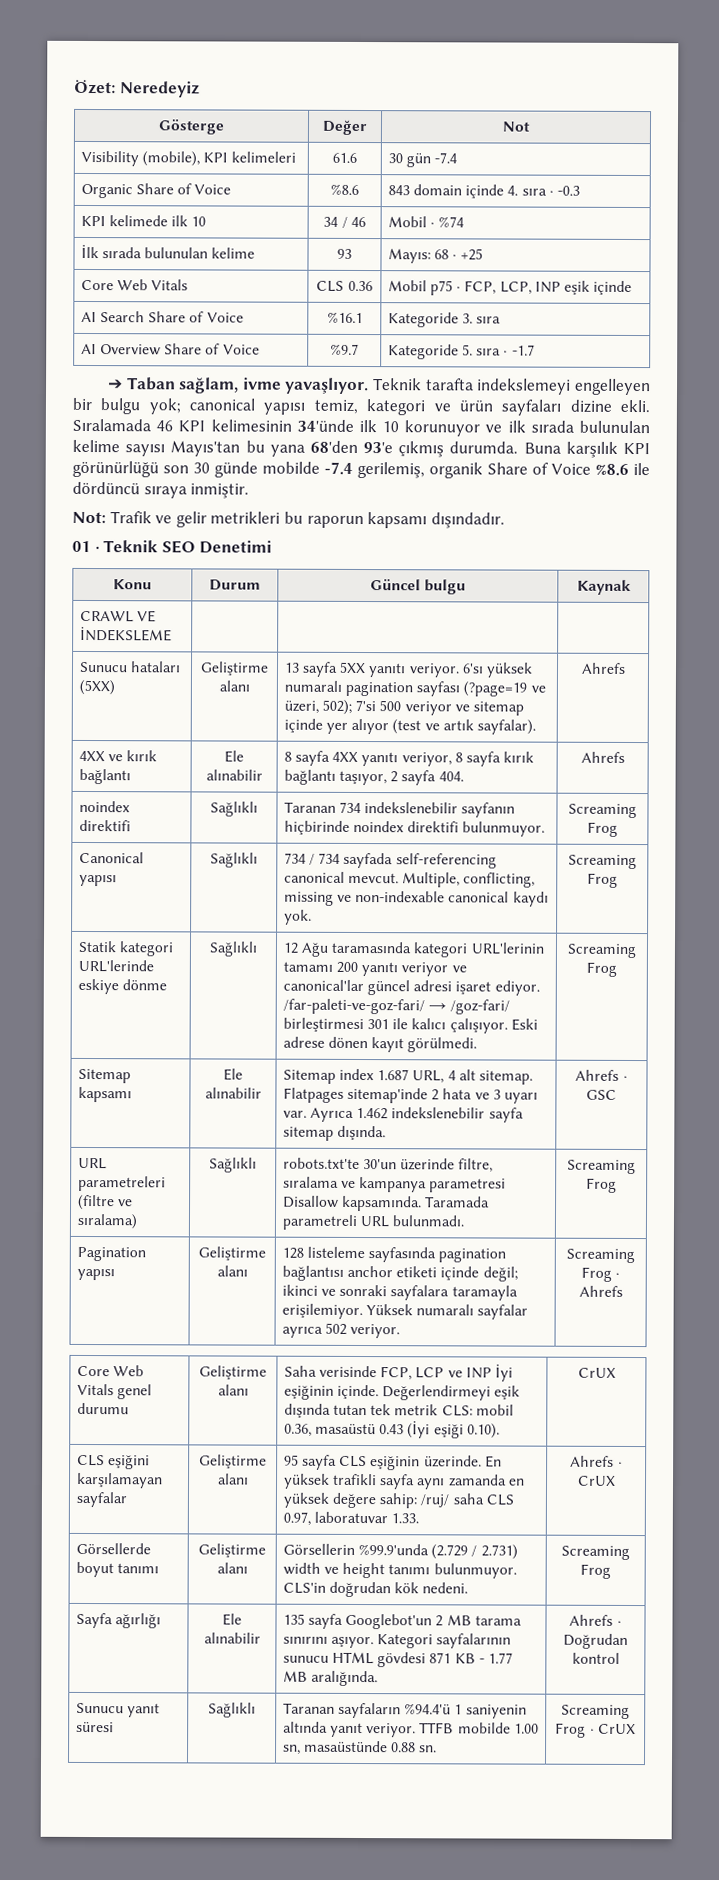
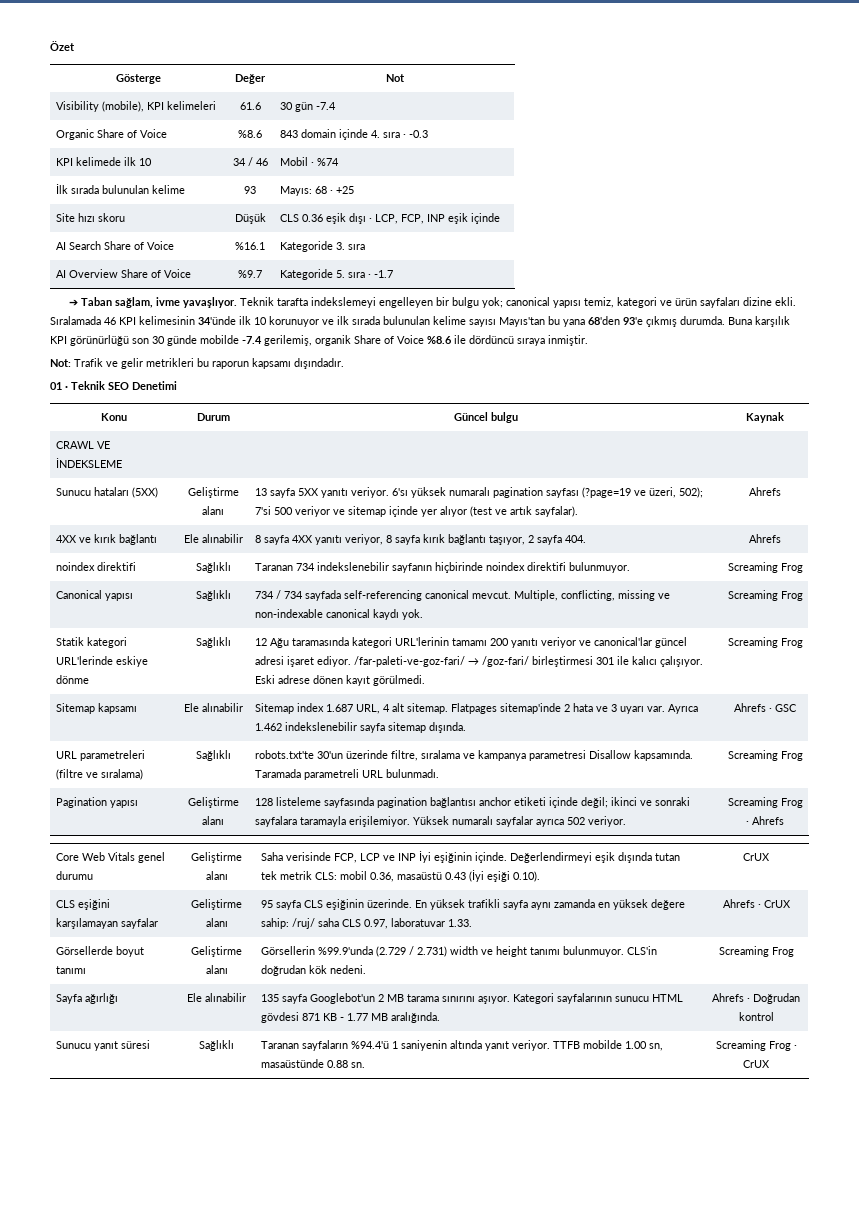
[74,79,200,98] Özet: Neredeyiz -> [50,41,75,51] Özet
[80,279,189,291] [316,280,373,292] [387,280,532,296] Core Web Vitals | CLS 0.36 | Mobil p75 · FCP, LCP, -> [55,213,125,222] [234,213,266,224] [279,213,424,224] Site hızı skoru | Düşük | CLS 0.36 eşik dışı · LCP, FCP,

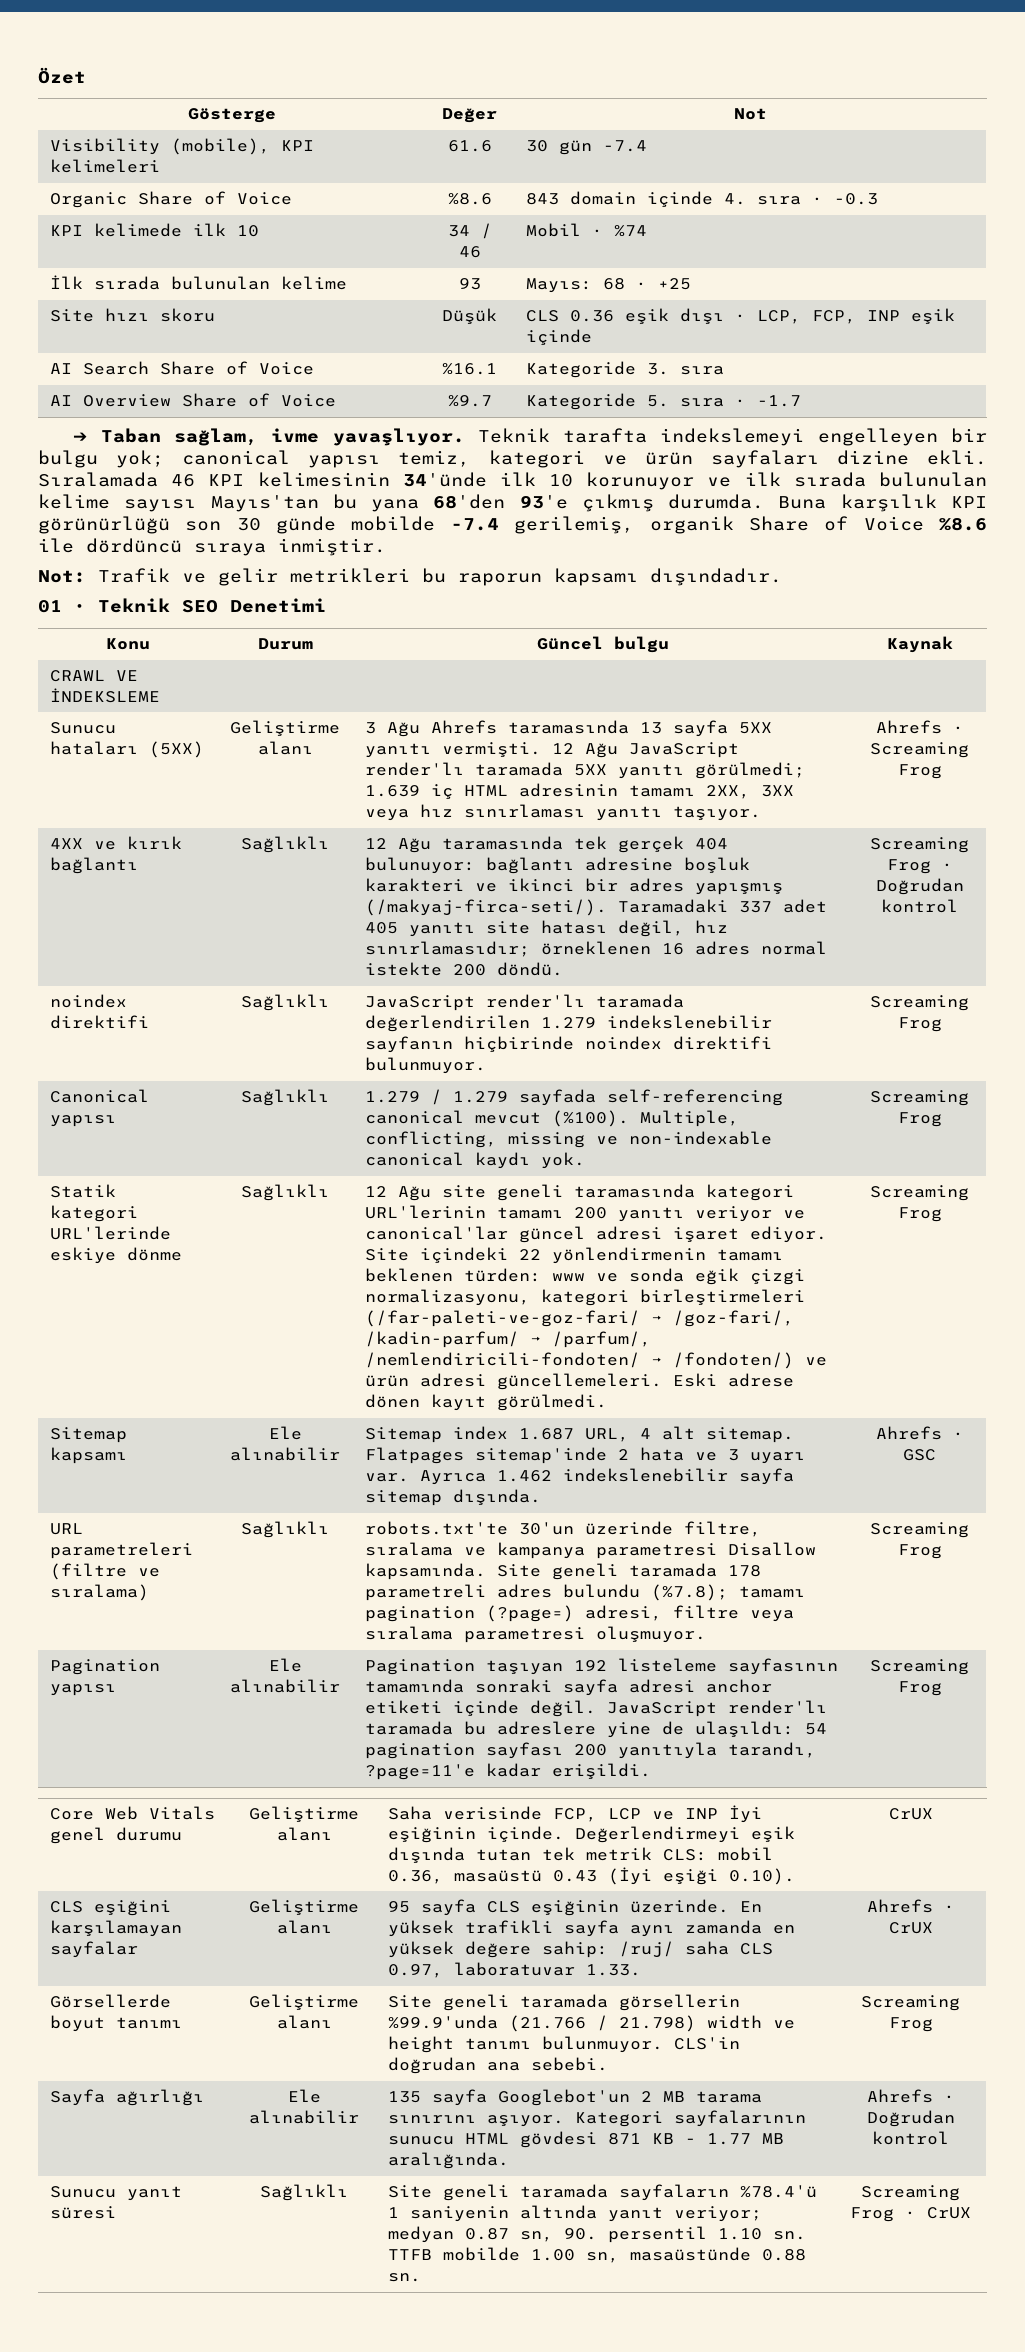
[254,487,703,498] [254,506,578,517] [749,487,781,496] [55,534,157,545] [183,534,243,543] [254,534,586,545] [749,534,781,543] [55,562,136,571] [195,562,231,573] [254,563,315,571] 13 sayfa 5XX yanıtı veriyor. 6'sı yüksek numaralı pagination sayfası (?page=19 ve üzeri, 502); 7'si 500 veriyor ve sitemap içinde yer alıyor (test ve artık sayfalar). | Ahrefs // 4XX ve kırık bağlantı | Ele alınabilir | 8 sayfa 4XX yanıtı veriyor, 8 sayfa kırık bağlantı taşıyor, 2 sayfa 404. | Ahrefs // noindex direktifi | Sağlıklı | Taranan 734 -> [364,720,772,737] [364,742,739,758] [364,762,805,779] [364,783,794,800] [364,804,761,821] [875,720,964,734] [870,742,969,758] [897,764,942,779] [49,836,182,850] [49,857,138,874] [241,836,329,853] [364,836,728,853] [364,857,750,874] [364,878,783,895] [364,899,827,916] [364,920,728,937] [364,941,827,957] [364,962,563,976] [870,837,969,853] [886,859,953,874] [875,878,964,895] [881,899,958,913] [49,994,127,1008] [49,1015,149,1029] [241,994,329,1011] [364,994,684,1011] [364,1015,596,1032] 3 Ağu Ahrefs taramasında 13 sayfa 5XX yanıtı vermişti. 12 Ağu JavaScript render'lı taramada 5XX yanıtı görülmedi; 1.639 iç HTML adresinin tamamı 2XX, 3XX veya hız sınırlaması yanıtı taşıyor. | Ahrefs · Screaming Frog // 4XX ve kırık bağlantı | Sağlıklı | 12 Ağu taramasında tek gerçek 404 bulunuyor: bağlantı adresine boşluk karakteri ve ikinci bir adres yapışmış (/makyaj-firca-seti/). Taramadaki 337 adet 405 yanıtı site hatası değil, hız sınırlamasıdır; örneklenen 16 adres normal istekte 200 döndü. | Screaming Frog · Doğrudan kontrol // noindex direktifi | Sağlıklı | JavaScript render'lı taramada değerlendirilen 1.279
[254,590,303,599] 734 / 734 -> [364,1089,508,1105] 1.279 / 1.279
[471,591,511,599] mevcut. -> [474,1110,629,1127] mevcut (%100).
(289, 643) none -> [441,1184,563,1201] site geneli
[353,656,703,667] /far-paleti-ve-goz-fari/ → /goz-fari/ birleştirmesi 301 ile kalıcı çalışıyor. -> [364,1247,783,1264] [364,1268,805,1285] [364,1289,805,1306] [364,1310,794,1327] [364,1331,651,1348] [364,1352,827,1369] [364,1373,662,1390] Site içindeki 22 yönlendirmenin tamamı beklenen türden: www ve sonda eğik çizgi normalizasyonu, kategori birleştirmeleri (/far-paleti-ve-goz-fari/ → /goz-fari/, /kadin-parfum/ → /parfum/, /nemlendiricili-fondoten/ → /fondoten/) ve ürün adresi güncellemeleri.
[254,769,439,780] [727,750,803,761] [55,797,138,808] [187,797,239,808] [202,816,224,825] [254,797,690,808] [254,816,626,827] [727,797,803,808] [746,816,784,825] Taramada parametreli URL bulunmadı. | Screaming Frog // Pagination yapısı | Geliştirme alanı | 128 listeleme sayfasında pagination bağlantısı anchor etiketi içinde değil; ikinci ve sonraki sayfalara taramayla erişilemiyor. Yüksek numaralı sayfalar ayrıca 502 veriyor. | Screaming Frog · Ahrefs -> [496,1563,761,1580] [364,1584,805,1601] [364,1605,794,1622] [364,1626,706,1643] [870,1522,969,1538] [897,1544,942,1559] [49,1659,160,1675] [49,1684,116,1696] [268,1658,302,1672] [230,1679,340,1693] [364,1658,838,1675] [364,1679,772,1696] [364,1700,827,1717] [364,1721,827,1738] [364,1742,816,1759] [364,1763,651,1780] [870,1659,969,1675] [897,1681,942,1696] Site geneli taramada 178 parametreli adres bulundu (%7.8); tamamı pagination (?page=) adresi, filtre veya sıralama parametresi oluşmuyor. | Screaming Frog // Pagination yapısı | Ele alınabilir | Pagination taşıyan 192 listeleme sayfasının tamamında sonraki sayfa adresi anchor etiketi içinde değil. JavaScript render'lı taramada bu adreslere yine de ulaşıldı: 54 pagination sayfası 200 yanıtıyla tarandı, ?page=11'e kadar erişildi. | Screaming Frog
[260,946,447,957] Görsellerin %99.9'unda (2.729 / 2.731) -> [387,1994,740,2011] [387,2015,696,2032] Site geneli taramada görsellerin %99.9'unda (21.766 / 21.798)
[308,965,366,974] kök nedeni. -> [486,2057,608,2071] ana sebebi.
[260,1040,550,1051] Taranan sayfaların %94.4'ü 1 saniyenin altında yanıt veriyor. -> [387,2184,817,2201] [387,2205,762,2222] [387,2226,806,2243] Site geneli taramada sayfaların %78.4'ü 1 saniyenin altında yanıt veriyor; medyan 0.87 sn, 90. persentil 1.10 sn.

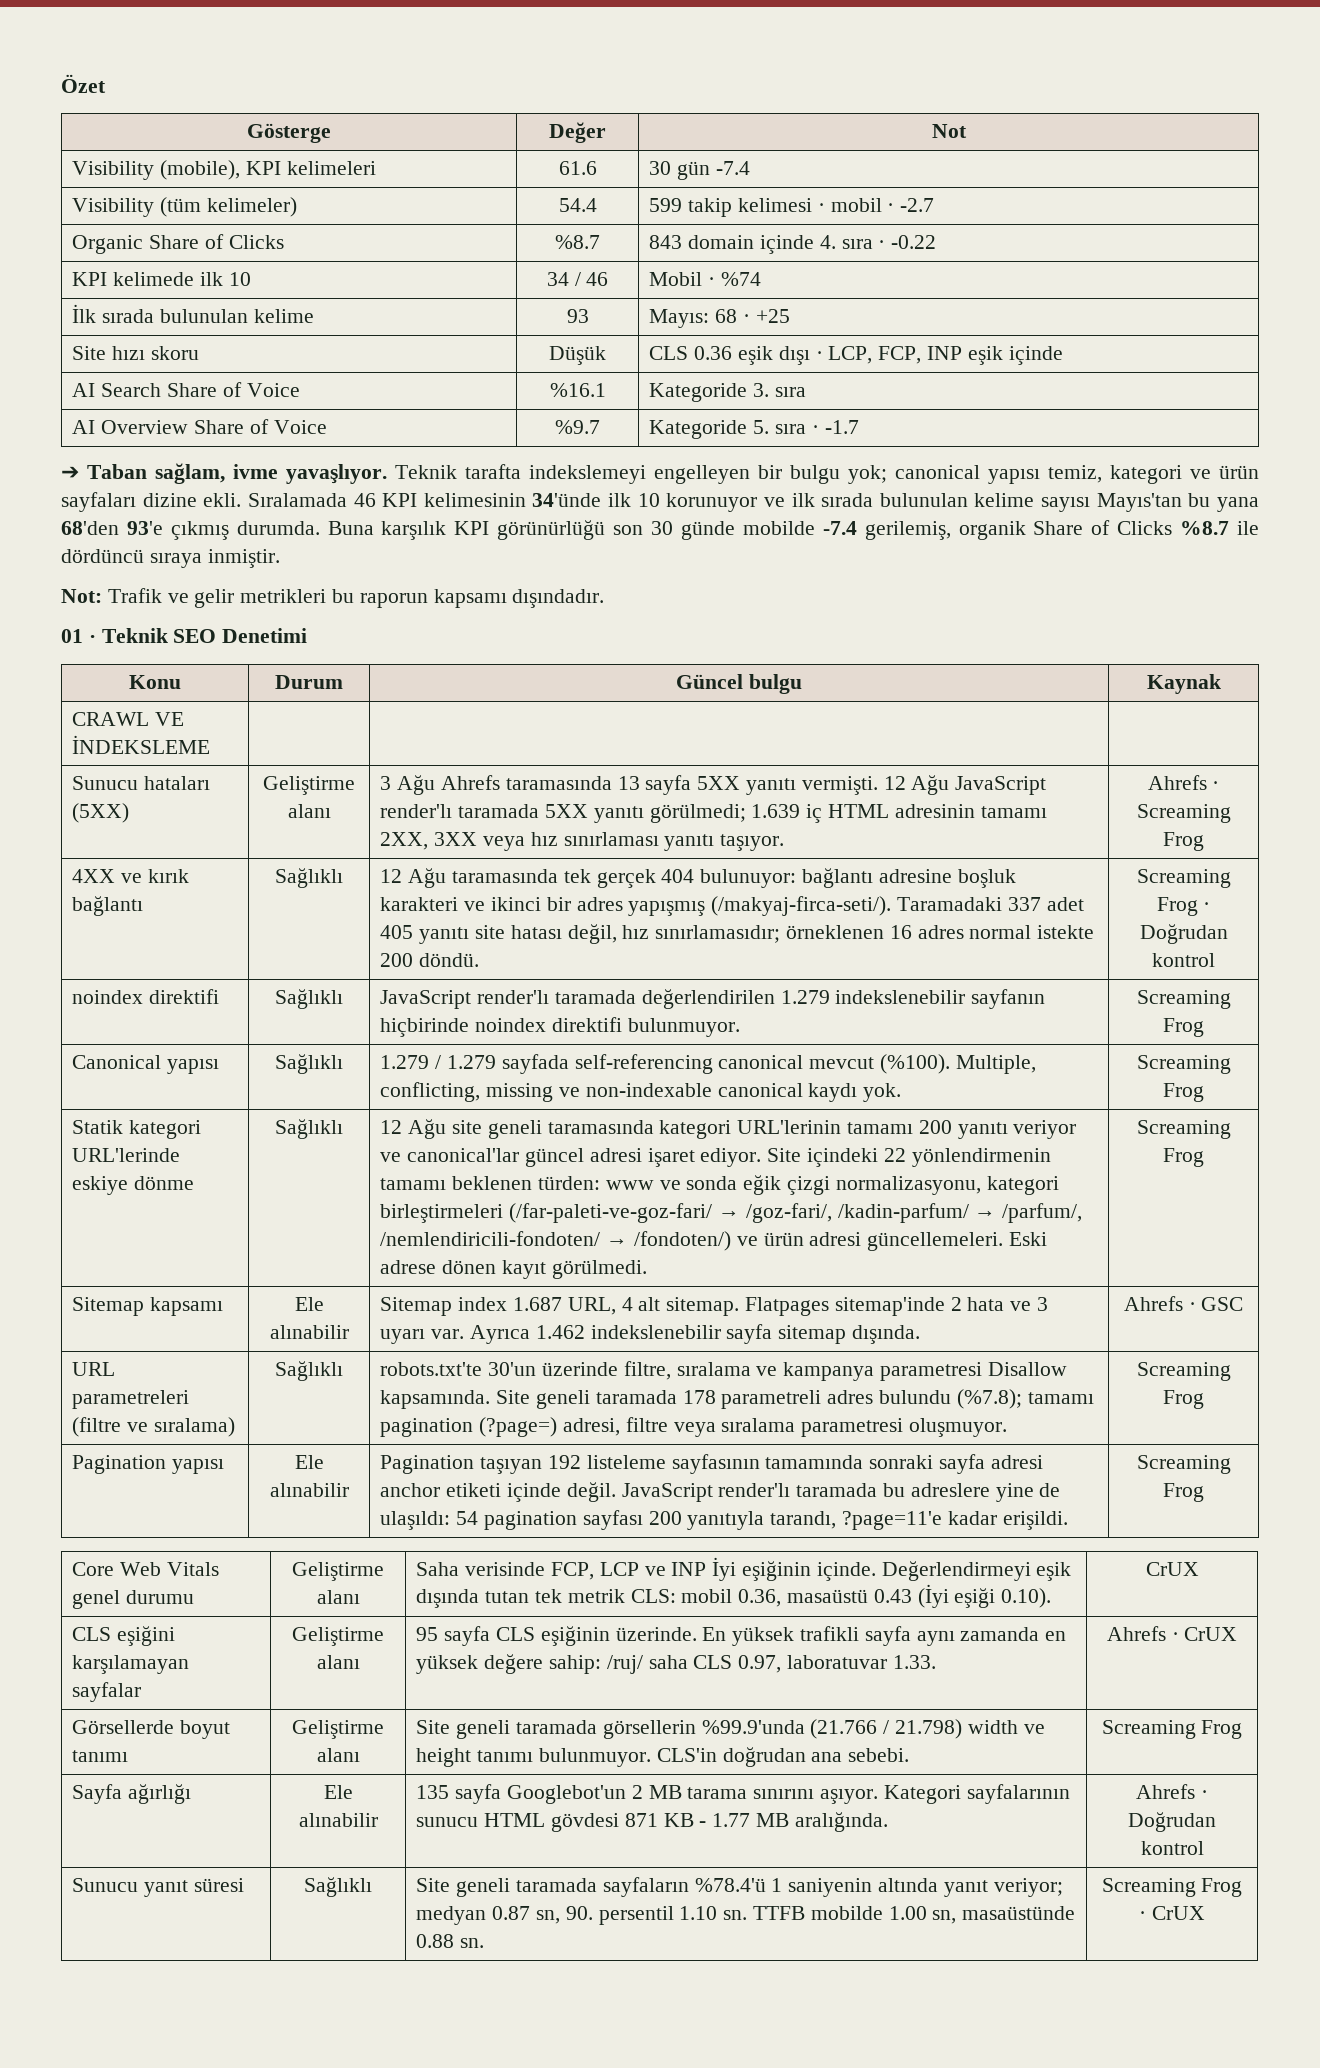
(647, 146) none -> [72,197,298,217] [558,198,597,212] [649,198,935,217] // Visibility (tüm kelimeler) | 54.4 | 599 takip kelimesi · mobil · -2.7
[236,192,292,205] [447,193,492,205] Voice | %8.6 -> [228,235,284,249] [555,235,600,249] Clicks | %8.7
[833,193,878,205] -0.3 -> [891,235,937,249] -0.22
[863,516,988,531] Voice %8.6 -> [1117,521,1230,535] Clicks %8.7

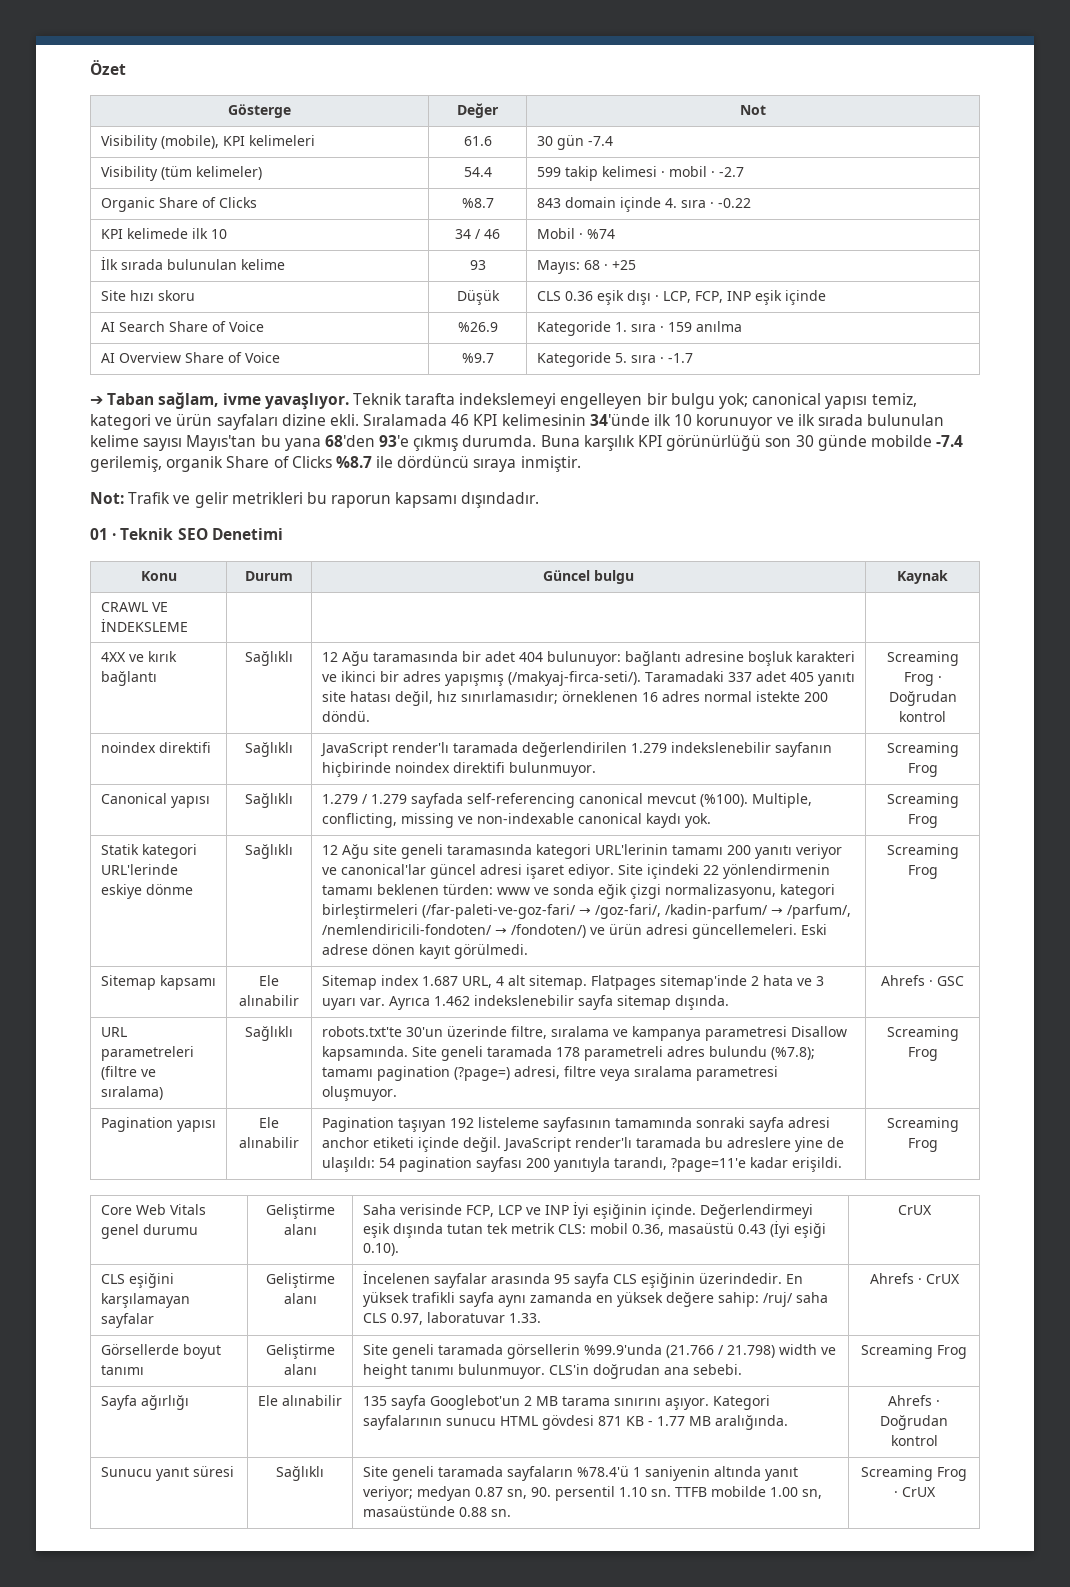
[549,383,606,397] [649,383,807,402] %16.1 | Kategoride 3. sıra -> [457,322,498,332] [536,321,742,336] %26.9 | Kategoride 1. sıra · 159 anılma
[72,776,211,790] [72,803,130,823] [263,776,355,795] [287,804,331,818] [380,775,1047,795] [380,804,1047,823] [380,832,785,851] [1147,775,1220,790] [1136,804,1231,823] [1163,832,1204,851] // Sunucu hataları (5XX) | Geliştirme alanı | 3 Ağu Ahrefs taramasında 13 sayfa 5XX yanıtı vermişti. 12 Ağu JavaScript render'lı taramada 5XX yanıtı görülmedi; 1.639 iç HTML adresinin tamamı 2XX, 3XX veya hız sınırlaması yanıtı taşıyor. | Ahrefs · Screaming Frog -> (188, 625) none
[563,869,656,888] tek gerçek -> [461,651,515,662] bir adet
(360, 1662) none -> [362,1271,550,1288] İncelenen sayfalar arasında
[615,1627,697,1641] üzerinde. -> [698,1273,782,1284] üzerindedir.

